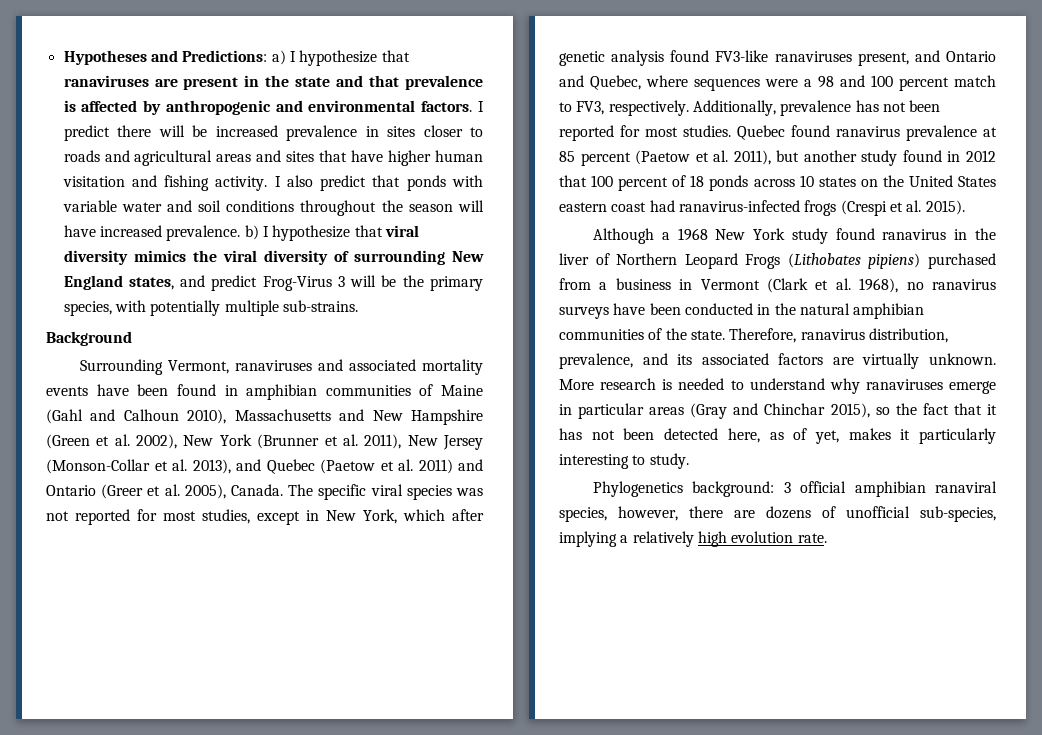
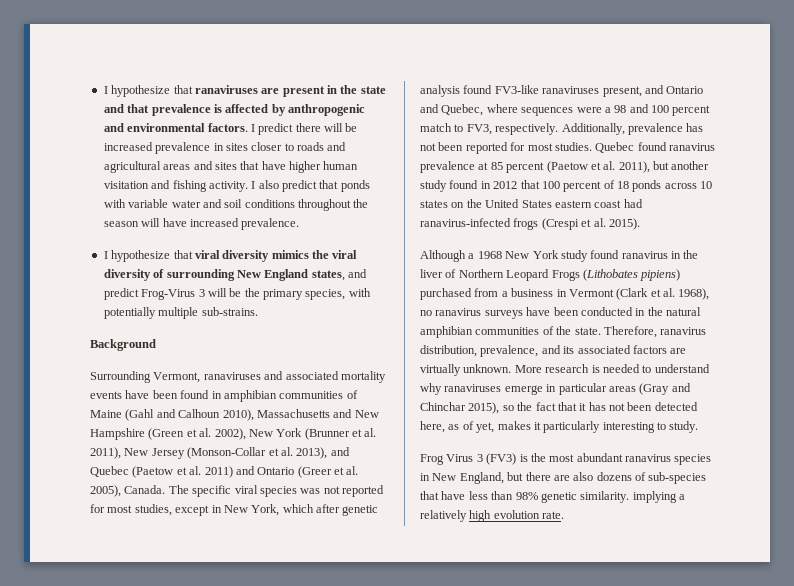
[63,50,286,65] Hypotheses and Predictions: a) -> (103, 90) none
[244,225,259,240] b) -> (300, 224) //
[593,481,997,497] [559,506,678,522] Phylogenetics background: 3 official amphibian ranaviral species, however, -> [420,453,712,465] [420,472,524,484] Frog Virus 3 (FV3) is the most abundant ranavirus species in New England, but
(755, 514) none -> [573,472,594,481] also
[846,506,996,522] unofficial sub-species, -> [648,472,707,484] [420,491,630,503] sub-species that have less than 98% genetic similarity.

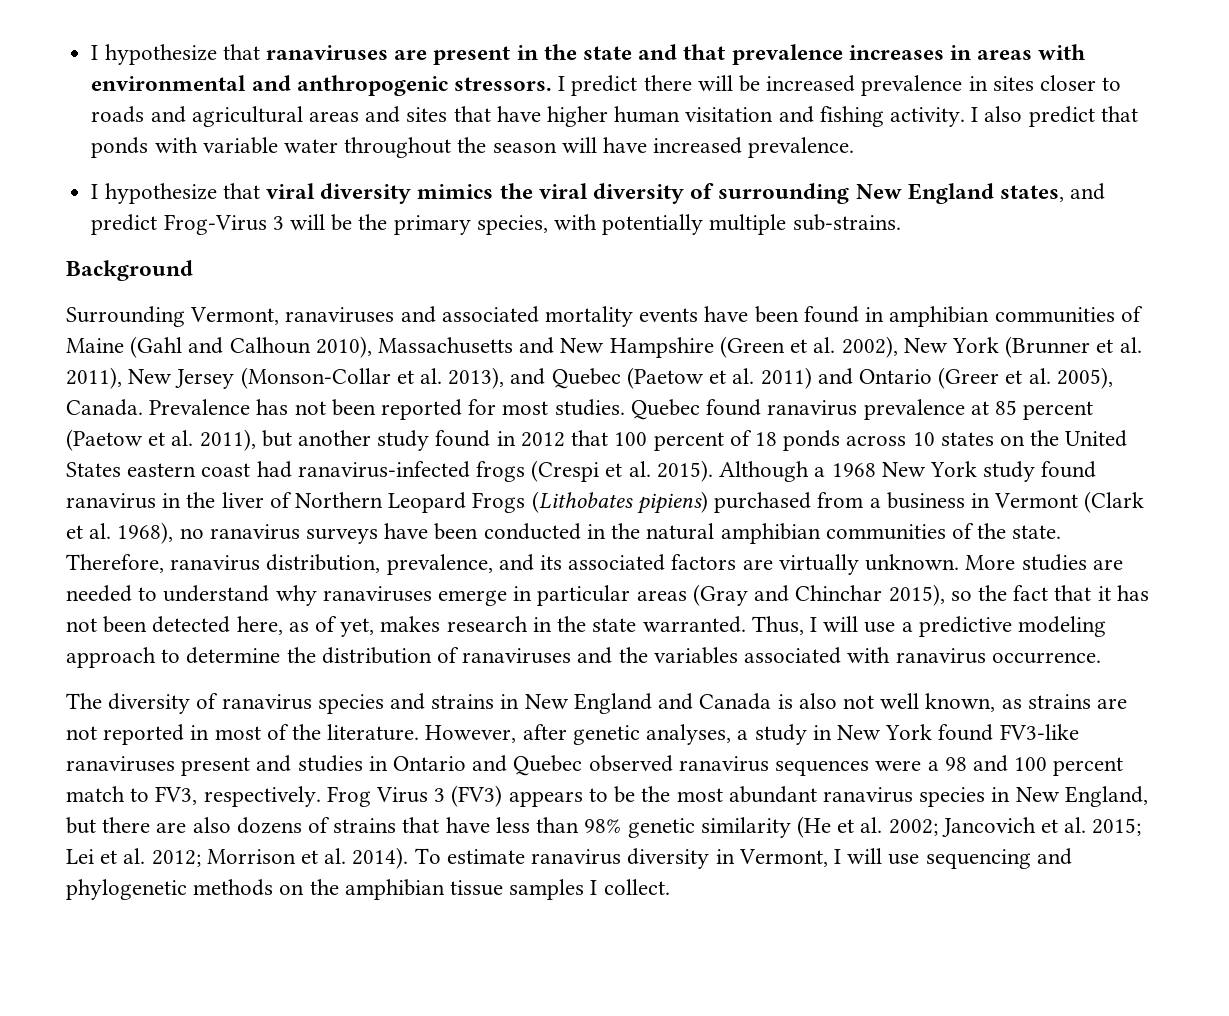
[213,104,365,116] [103,123,248,132] is affected by anthropogenic and environmental factors. -> [848,44,1087,60] [91,75,552,96] increases in areas with environmental and anthropogenic stressors.
[202,199,295,208] and soil conditions -> (338, 146) none
[168,485,384,497] [90,504,379,516] [420,85,704,97] [420,104,711,116] [420,123,683,135] The specific viral species was not reported for most studies, except in New York, which after genetic analysis found FV3-like ranaviruses present, and Ontario and Quebec, where sequences were a 98 and 100 percent match to FV3, respectively. Additionally, prevalence -> [149,399,251,415] Prevalence
(640, 224) // -> (713, 471) none
[545,364,600,373] research is -> [1021,554,1123,571] studies are
[533,421,699,433] it particularly interesting to study. // -> [446,616,1106,637] [66,647,1101,668] [66,693,1127,714] [66,724,1079,745] [66,755,1124,776] [66,786,321,807] research in the state warranted. Thus, I will use a predictive modeling approach to determine the distribution of ranaviruses and the variables associated with ranavirus occurrence. // The diversity of ranavirus species and strains in New England and Canada is also not well known, as strains are not reported in most of the literature. However, after genetic analyses, a study in New York found FV3-like ranaviruses present and studies in Ontario and Quebec observed ranavirus sequences were a 98 and 100 percent match to FV3, respectively.
[519,454,528,462] is -> [508,786,636,807] appears to be
[648,472,707,484] sub-species -> [333,818,397,833] strains
[580,491,685,503] [420,510,565,522] similarity. implying a relatively high evolution rate. -> [700,816,1142,838] [66,847,1072,869] [66,879,670,900] similarity (He et al. 2002; Jancovich et al. 2015; Lei et al. 2012; Morrison et al. 2014). To estimate ranavirus diversity in Vermont, I will use sequencing and phylogenetic methods on the amphibian tissue samples I collect.

